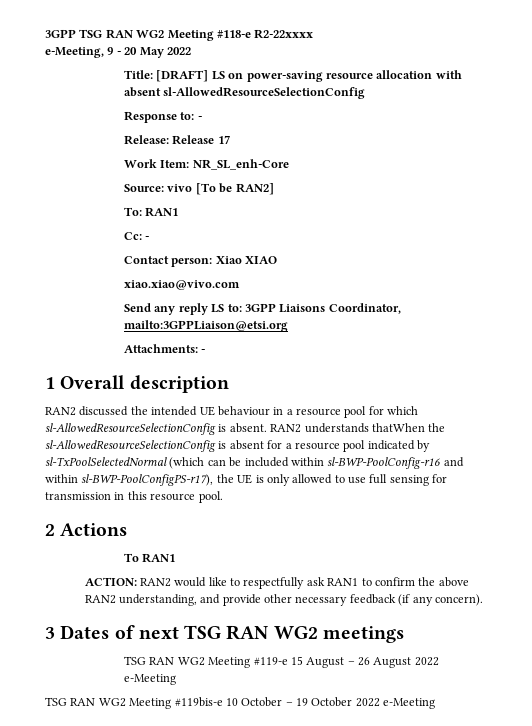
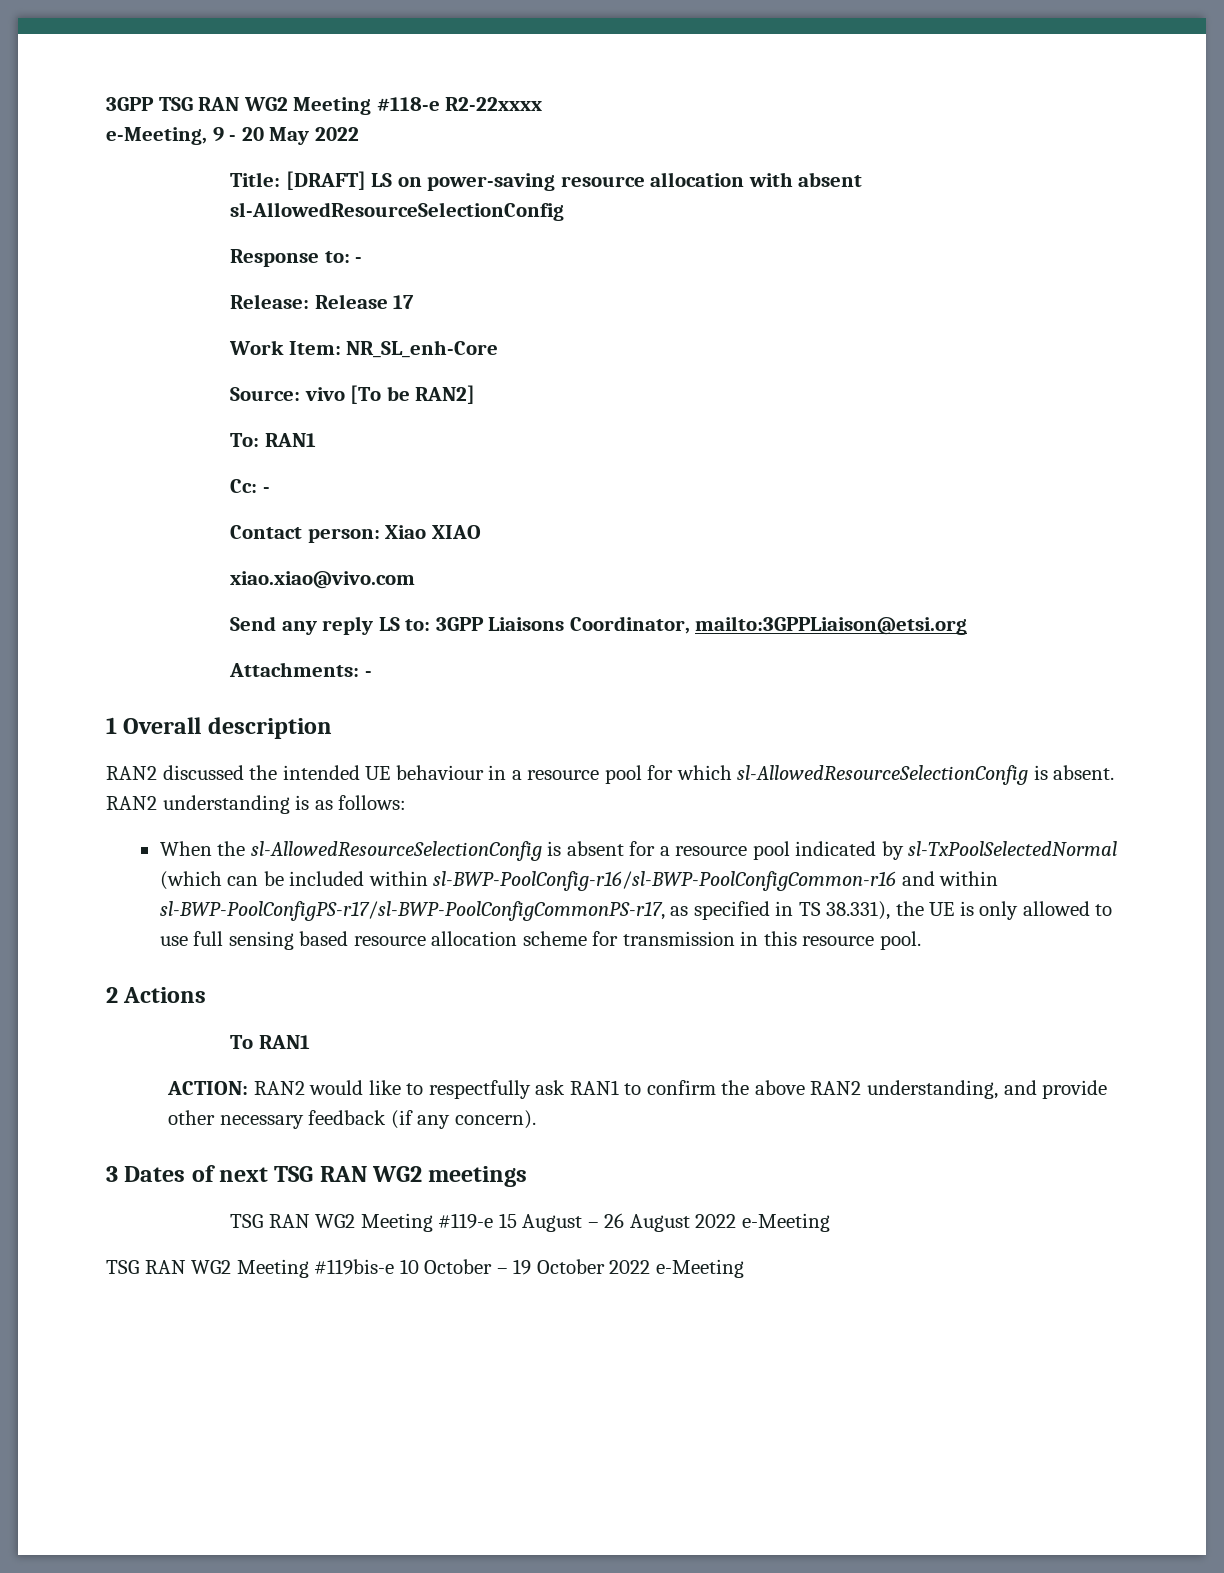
[304,423,425,433] understands thatWhen -> [162,795,407,814] [159,841,212,856] understanding is as follows: // When
[327,457,441,469] sl-BWP-PoolConfig-r16 -> [433,871,897,891] sl-BWP-PoolConfig-r16/sl-BWP-PoolConfigCommon-r16
[81,474,214,486] sl-BWP-PoolConfigPS-r17), -> [159,901,891,921] sl-BWP-PoolConfigPS-r17/sl-BWP-PoolConfigCommonPS-r17, as specified in TS 38.331),
(429, 480) none -> [299,931,587,946] based resource allocation scheme

